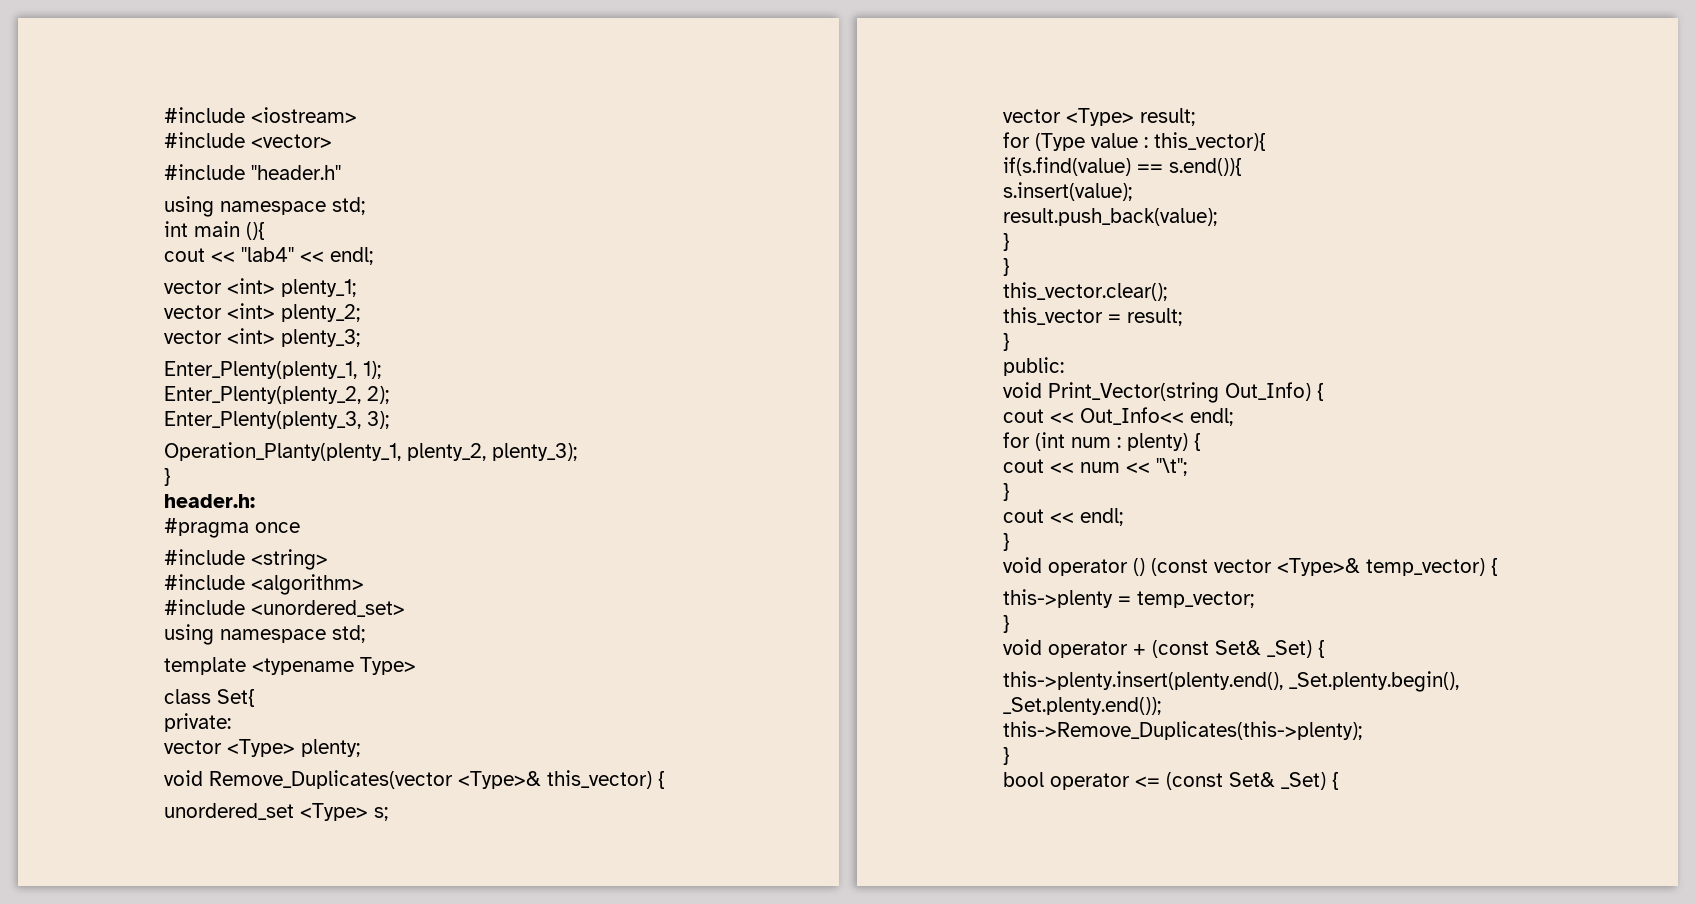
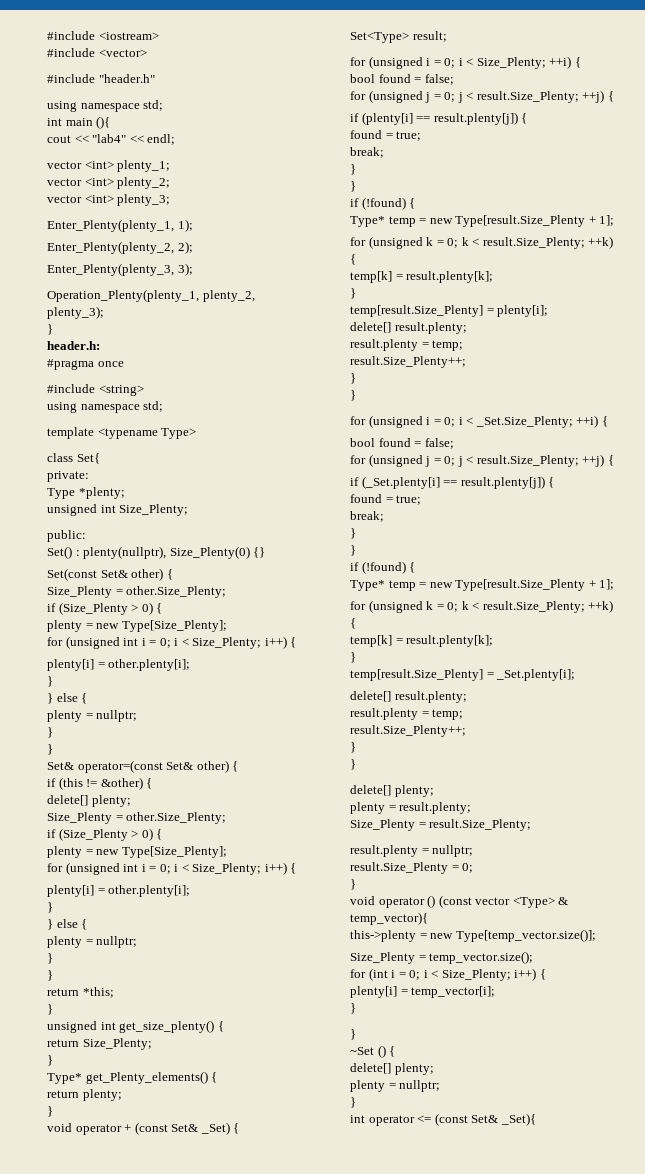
[163,442,401,461] Operation_Planty(plenty_1, -> [46,289,199,302] Operation_Plenty(plenty_1,
[163,574,364,595] [163,599,405,617] // #include <algorithm> // #include <unordered_set> -> (144, 390) none
[163,739,360,757] [163,770,665,789] [163,803,388,821] [1002,108,1195,126] [1002,132,1266,151] [1002,157,1242,176] [1002,182,1132,201] [1002,208,1217,226] [1002,233,1010,251] [1002,258,1010,276] [1002,282,1167,301] [1002,307,1182,326] [1002,333,1010,351] [1002,357,1064,376] [1002,382,1324,403] [1002,407,1233,426] [1002,432,1201,451] [1002,458,1187,476] [1002,483,1010,501] [1002,508,1123,526] [1002,533,1010,551] [1002,557,1498,576] [1002,589,1254,608] vector <Type> plenty; // void Remove_Duplicates(vector <Type>& this_vector) { // unordered_set <Type> s; // vector <Type> result; // for (Type value : this_vector){ // if(s.find(value) == s.end()){ // s.insert(value); // result.push_back(value); // } // } // this_vector.clear(); // this_vector = result; // } // public: // void Print_Vector(string Out_Info) { // cout << Out_Info<< endl; // for (int num : plenty) { // cout << num << "\t"; // } // cout << endl; // } // void operator () (const vector <Type>& temp_vector) { // this->plenty = temp_vector; -> [46,487,125,499] [46,504,189,516] [46,530,86,542] [46,546,266,559] [46,568,173,581] [46,586,227,598] [46,602,163,615] [46,620,227,632] [46,636,297,649] [46,659,191,671] [46,676,53,687] [46,693,88,704] [46,710,138,722] [46,727,53,738] [46,744,53,755] [46,760,239,773] [46,777,153,790] [46,795,131,807] [46,812,227,824] [46,828,163,841] [46,846,227,858] [46,862,297,875] [46,885,191,897] [46,902,53,913] [46,919,88,930] [46,936,138,948] [46,953,53,964] [46,970,53,981] [46,987,114,998] [46,1004,53,1015] [46,1020,224,1033] [46,1038,152,1050] [46,1055,53,1066] [46,1071,218,1084] [46,1089,122,1101] Type *plenty; // unsigned int Size_Plenty; // public: // Set() : plenty(nullptr), Size_Plenty(0) {} // Set(const Set& other) { // Size_Plenty = other.Size_Plenty; // if (Size_Plenty > 0) { // plenty = new Type[Size_Plenty]; // for (unsigned int i = 0; i < Size_Plenty; i++) { // plenty[i] = other.plenty[i]; // } // } else { // plenty = nullptr; // } // } // Set& operator=(const Set& other) { // if (this != &other) { // delete[] plenty; // Size_Plenty = other.Size_Plenty; // if (Size_Plenty > 0) { // plenty = new Type[Size_Plenty]; // for (unsigned int i = 0; i < Size_Plenty; i++) { // plenty[i] = other.plenty[i]; // } // } else { // plenty = nullptr; // } // } // return *this; // } // unsigned int get_size_plenty() { // return Size_Plenty; // } // Type* get_Plenty_elements() { // return plenty;
[1002,671,1459,692] [1002,697,1161,715] [1002,721,1362,740] [1002,747,1010,765] [1002,772,1044,787] this->plenty.insert(plenty.end(), _Set.plenty.begin(), _Set.plenty.end()); // this->Remove_Duplicates(this->plenty); // } // bool -> [349,31,447,43] [349,56,581,69] [349,74,454,85] [349,90,614,103] [349,112,528,125] [349,130,422,141] [349,147,384,158] [349,164,356,175] [349,181,356,192] [349,197,416,210] [349,215,615,227] [349,236,614,249] [349,254,356,265] [349,271,494,283] [349,288,356,299] [349,305,549,317] [349,322,467,334] [349,339,464,351] [349,356,466,368] [349,373,356,384] [349,390,356,401] [349,415,608,428] [349,438,454,449] [349,454,614,467] [349,476,555,489] [349,494,422,505] [349,511,384,522] [349,528,356,539] [349,545,356,556] [349,561,416,574] [349,579,615,591] [349,600,614,613] [349,618,356,629] [349,635,494,647] [349,652,356,663] [349,669,576,681] [349,691,467,703] [349,708,464,720] [349,725,466,737] [349,742,356,753] [349,759,356,770] [349,785,434,797] [349,802,472,814] [349,819,532,831] [349,845,474,857] [349,862,474,874] [349,879,356,890] [349,895,569,908] [349,912,428,925] [349,929,596,942] [349,951,534,964] [349,968,546,981] [349,986,496,998] [349,1003,356,1014] [349,1029,356,1040] [349,1045,396,1058] [349,1063,434,1075] [349,1080,441,1092] [349,1097,356,1108] [349,1115,365,1123] Set<Type> result; // for (unsigned i = 0; i < Size_Plenty; ++i) { // bool found = false; // for (unsigned j = 0; j < result.Size_Plenty; ++j) { // if (plenty[i] == result.plenty[j]) { // found = true; // break; // } // } // if (!found) { // Type* temp = new Type[result.Size_Plenty + 1]; // for (unsigned k = 0; k < result.Size_Plenty; ++k) { // temp[k] = result.plenty[k]; // } // temp[result.Size_Plenty] = plenty[i]; // delete[] result.plenty; // result.plenty = temp; // result.Size_Plenty++; // } // } // for (unsigned i = 0; i < _Set.Size_Plenty; ++i) { // bool found = false; // for (unsigned j = 0; j < result.Size_Plenty; ++j) { // if (_Set.plenty[i] == result.plenty[j]) { // found = true; // break; // } // } // if (!found) { // Type* temp = new Type[result.Size_Plenty + 1]; // for (unsigned k = 0; k < result.Size_Plenty; ++k) { // temp[k] = result.plenty[k]; // } // temp[result.Size_Plenty] = _Set.plenty[i]; // delete[] result.plenty; // result.plenty = temp; // result.Size_Plenty++; // } // } // delete[] plenty; // plenty = result.plenty; // Size_Plenty = result.Size_Plenty; // result.plenty = nullptr; // result.Size_Plenty = 0; // } // void operator () (const vector <Type> & temp_vector){ // this->plenty = new Type[temp_vector.size()]; // Size_Plenty = temp_vector.size(); // for (int i = 0; i < Size_Plenty; i++) { // plenty[i] = temp_vector[i]; // } // } // ~Set () { // delete[] plenty; // plenty = nullptr; // } // int
[1280,772,1339,790] _Set) { -> [500,1113,536,1126] _Set){

